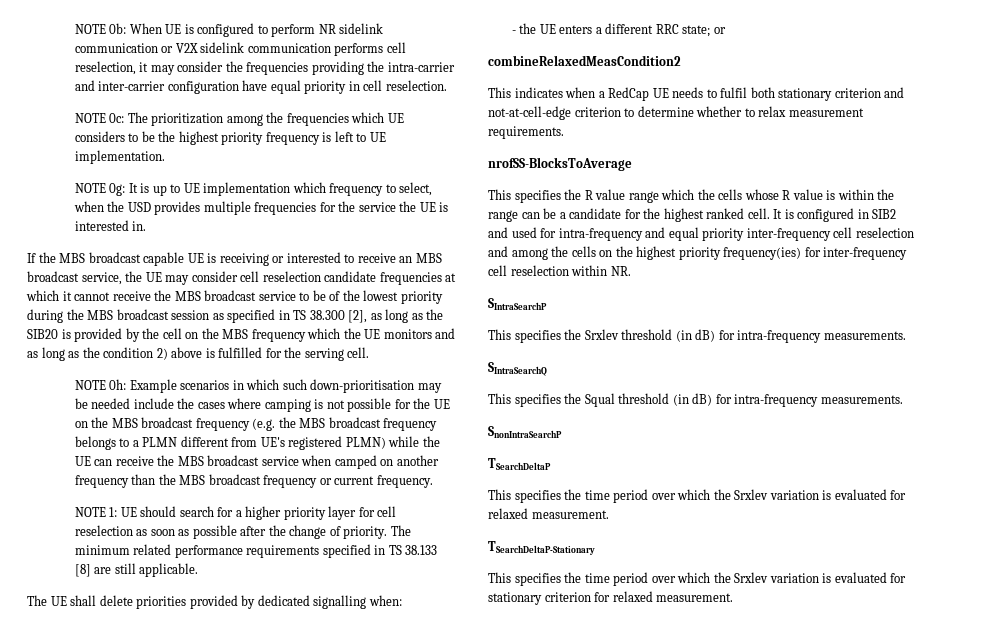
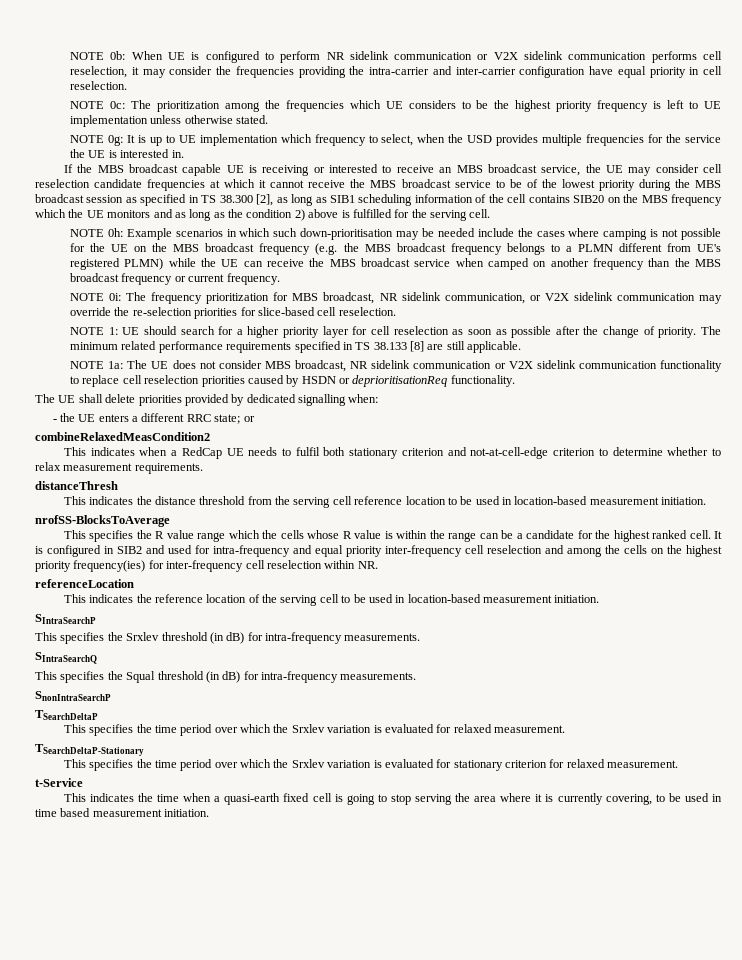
[74,150,165,164] implementation. -> [70,115,269,127] implementation unless otherwise stated.
[426,309,444,320] [27,328,182,342] the SIB20 is provided by the cell -> [330,194,605,206] SIB1 scheduling information of the cell contains SIB20
(433, 481) none -> [70,292,722,304] [70,307,396,319] // NOTE 0i: The frequency prioritization for MBS broadcast, NR sidelink communication, or V2X sidelink communication may override the re-selection priorities for slice-based cell reselection.
(199, 570) none -> [70,360,722,372] [70,375,515,387] // NOTE 1a: The UE does not consider MBS broadcast, NR sidelink communication or V2X sidelink communication functionality to replace cell reselection priorities caused by HSDN or deprioritisationReq functionality.
(564, 132) none -> [35,481,118,490] [63,496,707,508] // distanceThresh // This indicates the distance threshold from the serving cell reference location to be used in location-based measurement initiation.
(631, 271) none -> [35,579,134,588] [63,594,600,606] // referenceLocation // This indicates the reference location of the serving cell to be used in location-based measurement initiation.
(734, 597) none -> [35,778,83,787] [63,793,723,805] [35,808,210,817] // t-Service // This indicates the time when a quasi-earth fixed cell is going to stop serving the area where it is currently covering, to be used in time based measurement initiation.

